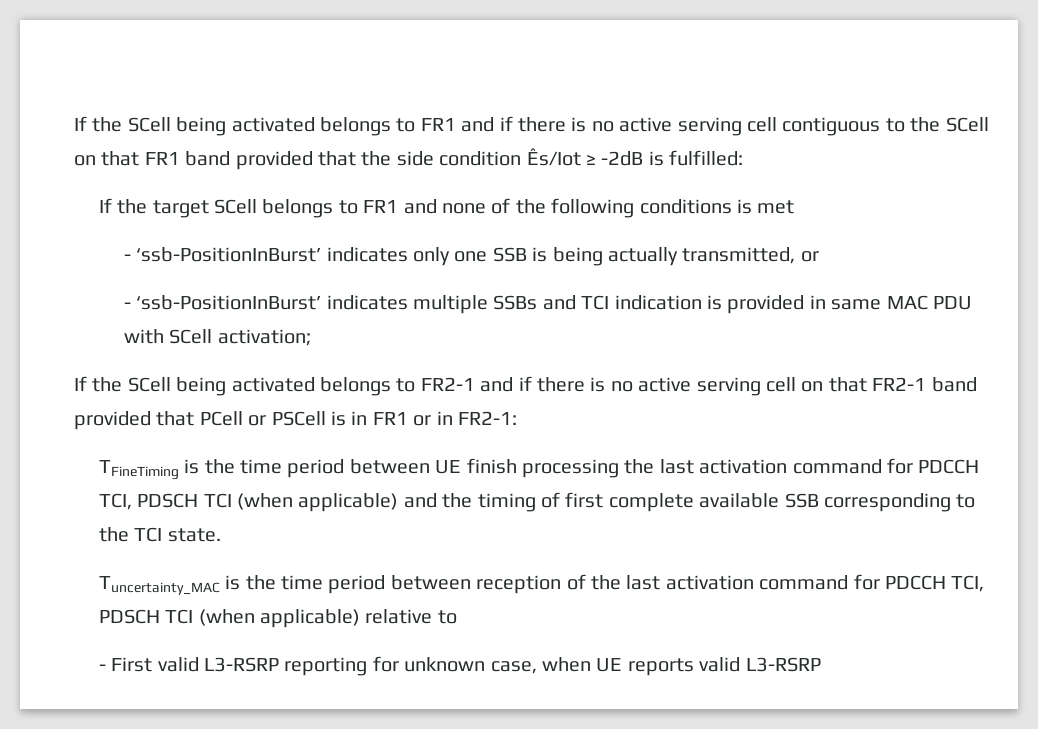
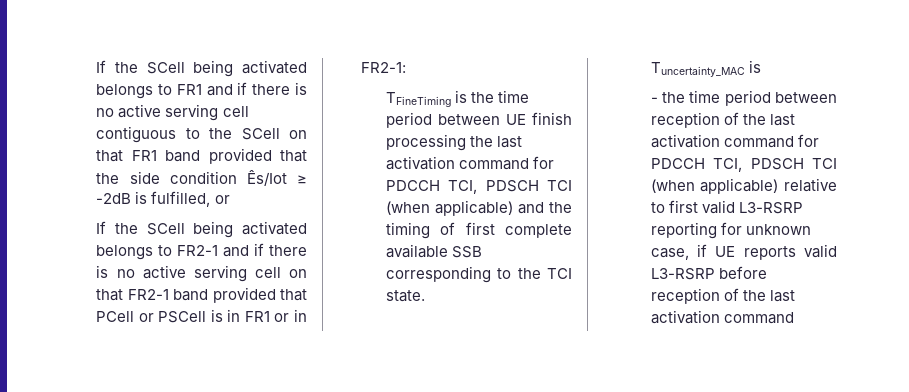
[669,150,744,166] [98,198,795,218] [123,247,819,266] [123,295,972,314] [123,329,311,346] fulfilled: // If the target SCell belongs to FR1 and none of the following conditions is met // - ‘ssb-PositionInBurst’ indicates only one SSB is being actually transmitted, or // - ‘ssb-PositionInBurst’ indicates multiple SSBs and TCI indication is provided in same MAC PDU with SCell activation; -> [151,191,230,207] fulfilled, or
(241, 582) none -> [650,97,658,103] // -
[98,657,153,672] // - First -> [668,200,698,213] first
[542,657,592,672] when -> [697,244,708,257] if
(821, 664) none -> [718,266,767,279] [650,288,795,304] [650,310,794,324] before reception of the last activation command

